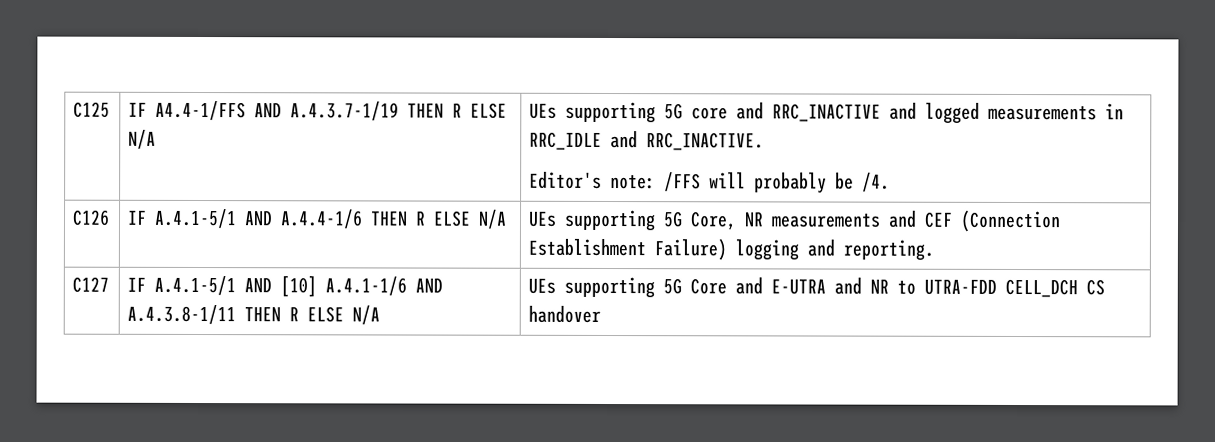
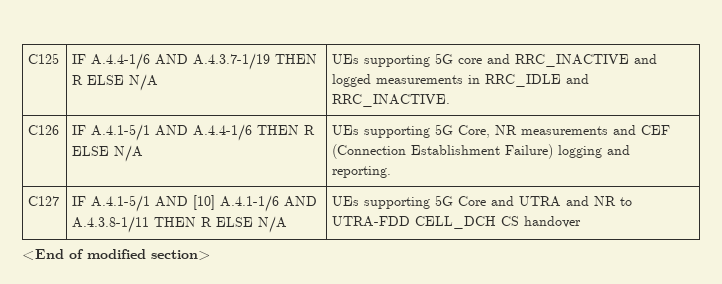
[155,100,247,121] A4.4-1/FFS -> [91,53,151,70] A.4.4-1/6
[529,171,891,194] // Editor's note: /FFS will probably be /4. -> (451, 100) none
[771,279,827,295] E-UTRA -> [519,196,562,207] UTRA
(602, 314) none -> [22,249,211,261] // <End of modified section>

